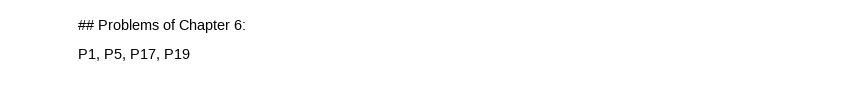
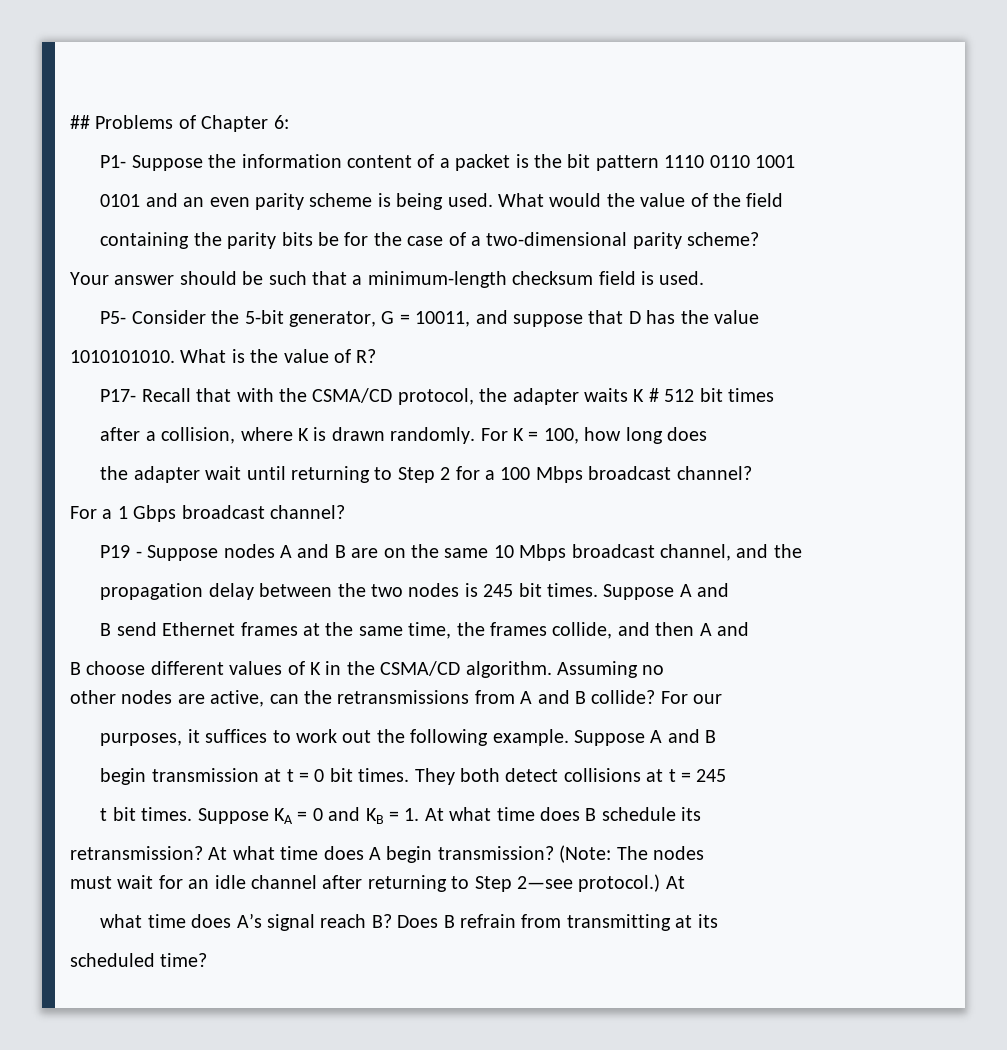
[78,49,190,61] P1, P5, P17, P19 -> [100,154,795,171] [100,193,784,210] [100,232,760,249] [70,271,705,288] [100,310,759,327] [70,349,377,363] [100,388,774,405] [100,427,707,444] [100,466,752,483] [70,505,345,522] [100,544,802,561] [100,583,730,600] [100,622,749,639] [70,661,665,678] [70,690,723,707] [100,729,717,746] [100,768,727,785] [100,807,702,824] [70,845,704,863] [70,874,685,892] [100,913,718,931] [70,953,208,967] P1- Suppose the information content of a packet is the bit pattern 1110 0110 1001 // 0101 and an even parity scheme is being used. What would the value of the field // containing the parity bits be for the case of a two-dimensional parity scheme? // Your answer should be such that a minimum-length checksum field is used. // P5- Consider the 5-bit generator, G = 10011, and suppose that D has the value // 1010101010. What is the value of R? // P17- Recall that with the CSMA/CD protocol, the adapter waits K # 512 bit times // after a collision, where K is drawn randomly. For K = 100, how long does // the adapter wait until returning to Step 2 for a 100 Mbps broadcast channel? // For a 1 Gbps broadcast channel? // P19 - Suppose nodes A and B are on the same 10 Mbps broadcast channel, and the // propagation delay between the two nodes is 245 bit times. Suppose A and // B send Ethernet frames at the same time, the frames collide, and then A and // B choose different values of K in the CSMA/CD algorithm. Assuming no // other nodes are active, can the retransmissions from A and B collide? For our // purposes, it suffices to work out the following example. Suppose A and B // begin transmission at t = 0 bit times. They both detect collisions at t = 245 // t bit times. Suppose KA = 0 and KB = 1. At what time does B schedule its // retransmission? At what time does A begin transmission? (Note: The nodes // must wait for an idle channel after returning to Step 2—see protocol.) At // what time does A’s signal reach B? Does B refrain from transmitting at its // scheduled time?

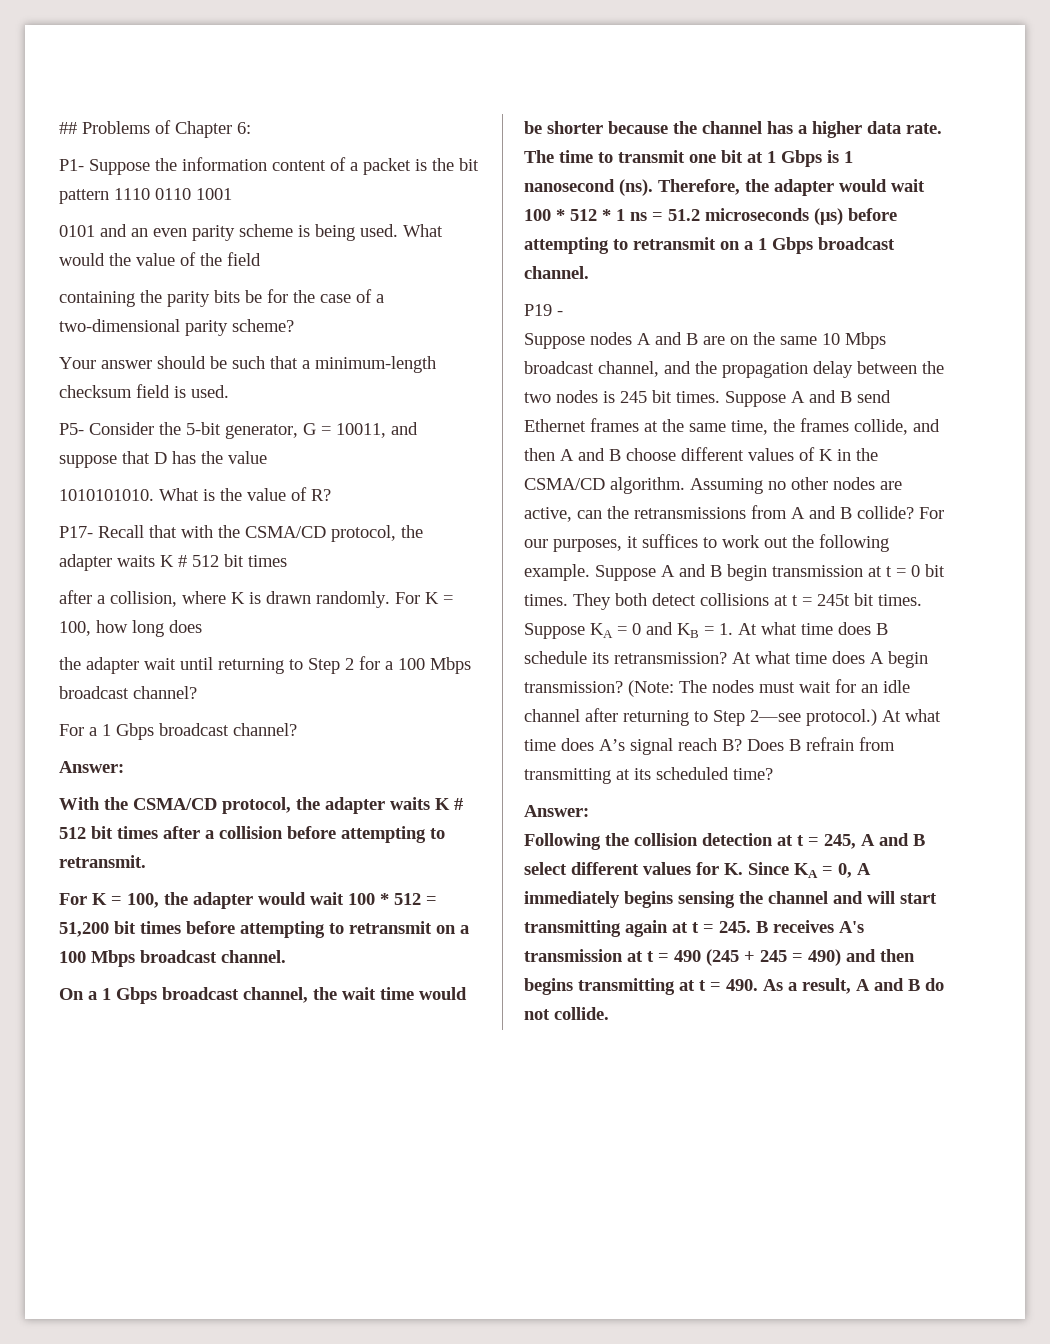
(345, 512) none -> [59,761,124,773] [59,797,463,814] [59,826,445,843] [59,855,146,868] [59,892,437,909] [59,921,469,938] [59,950,286,967] [59,987,467,1004] [524,121,942,138] [524,150,853,167] [524,179,925,196] [524,208,897,225] [524,237,895,254] [524,266,589,279] // Answer: // With the CSMA/CD protocol, the adapter waits K # 512 bit times after a collision before attempting to retransmit. // For K = 100, the adapter would wait 100 * 512 = 51,200 bit times before attempting to retransmit on a 100 Mbps broadcast channel. // On a 1 Gbps broadcast channel, the wait time would be shorter because the channel has a higher data rate. The time to transmit one bit at 1 Gbps is 1 nanosecond (ns). Therefore, the adapter would wait 100 * 512 * 1 ns = 51.2 microseconds (μs) before attempting to retransmit on a 1 Gbps broadcast channel.
(142, 554) none -> (563, 313) //
(802, 551) // -> (717, 367) none
(730, 590) // -> (836, 396) none
(749, 629) // -> (605, 454) none
(665, 670) // -> (786, 485) none
(723, 699) // -> (548, 543) none
(717, 736) // -> (722, 571) none
[696,769,727,782] [100,808,108,821] 245 // t -> [817,594,850,606] 245t
(702, 814) // -> (609, 658) none
(704, 853) // -> (754, 686) none
(685, 882) // -> (901, 716) none
(718, 921) // -> (651, 774) none
(208, 960) none -> [524,805,589,817] [524,833,925,850] [524,862,871,878] [524,891,937,908] [524,920,864,937] [524,949,915,966] [524,978,944,995] [524,1007,609,1020] // Answer: // Following the collision detection at t = 245, A and B select different values for K. Since KA = 0, A immediately begins sensing the channel and will start transmitting again at t = 245. B receives A's transmission at t = 490 (245 + 245 = 490) and then begins transmitting at t = 490. As a result, A and B do not collide.

